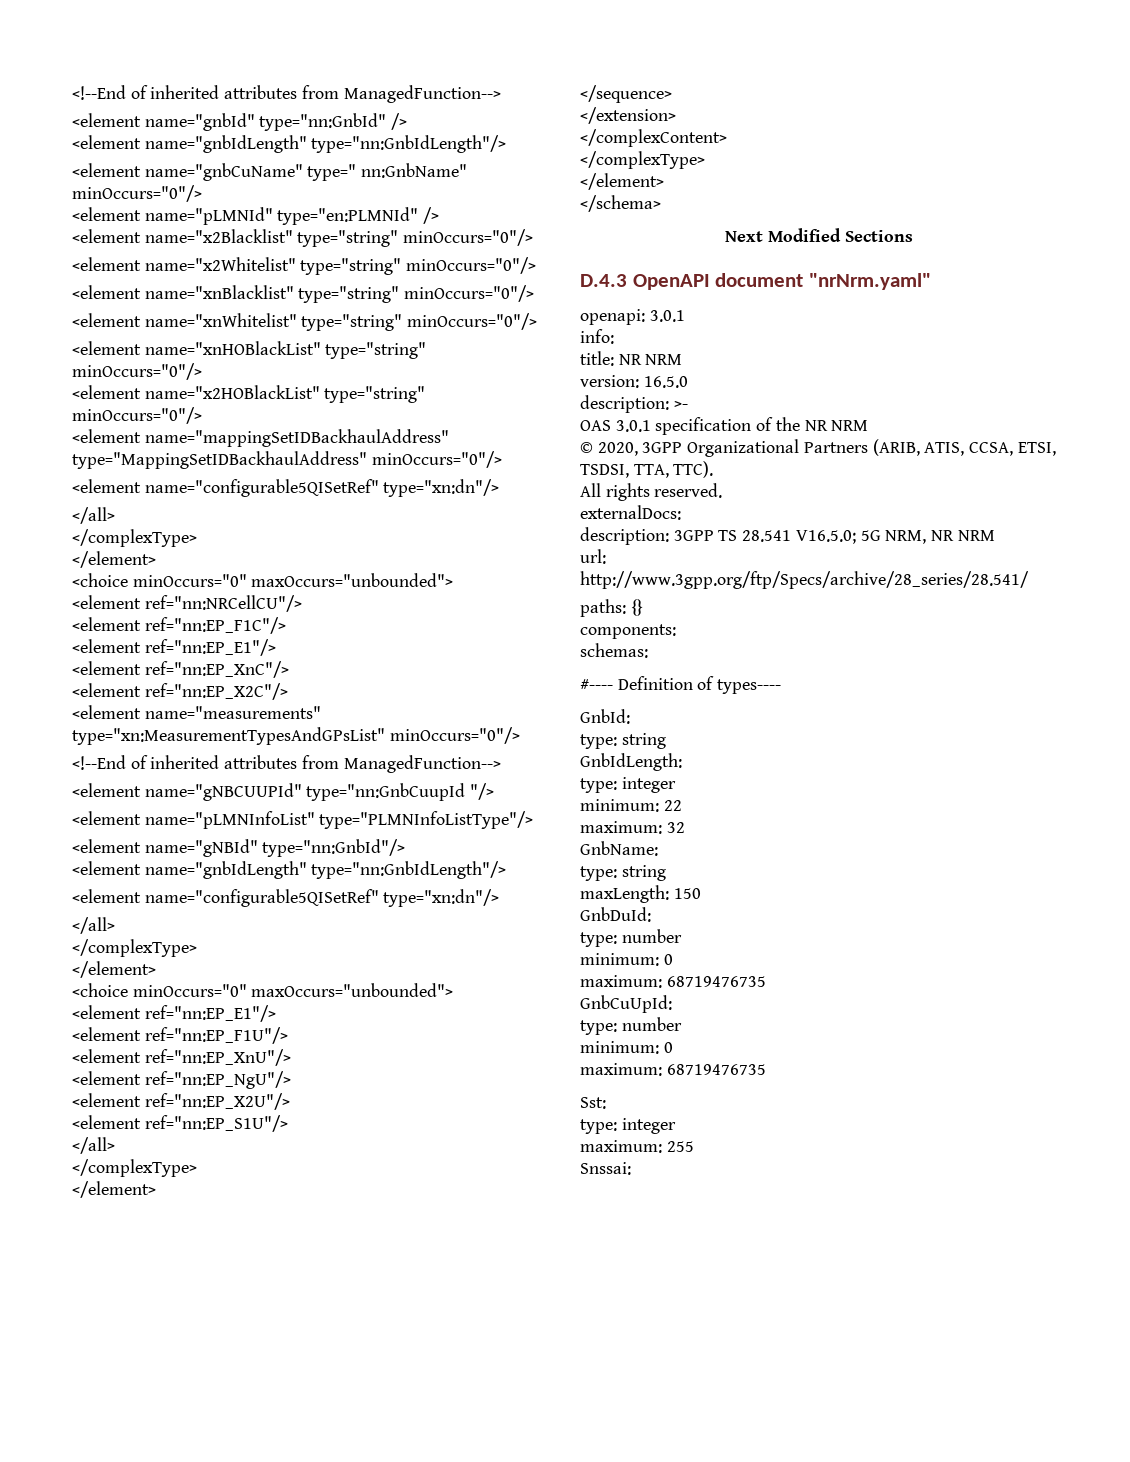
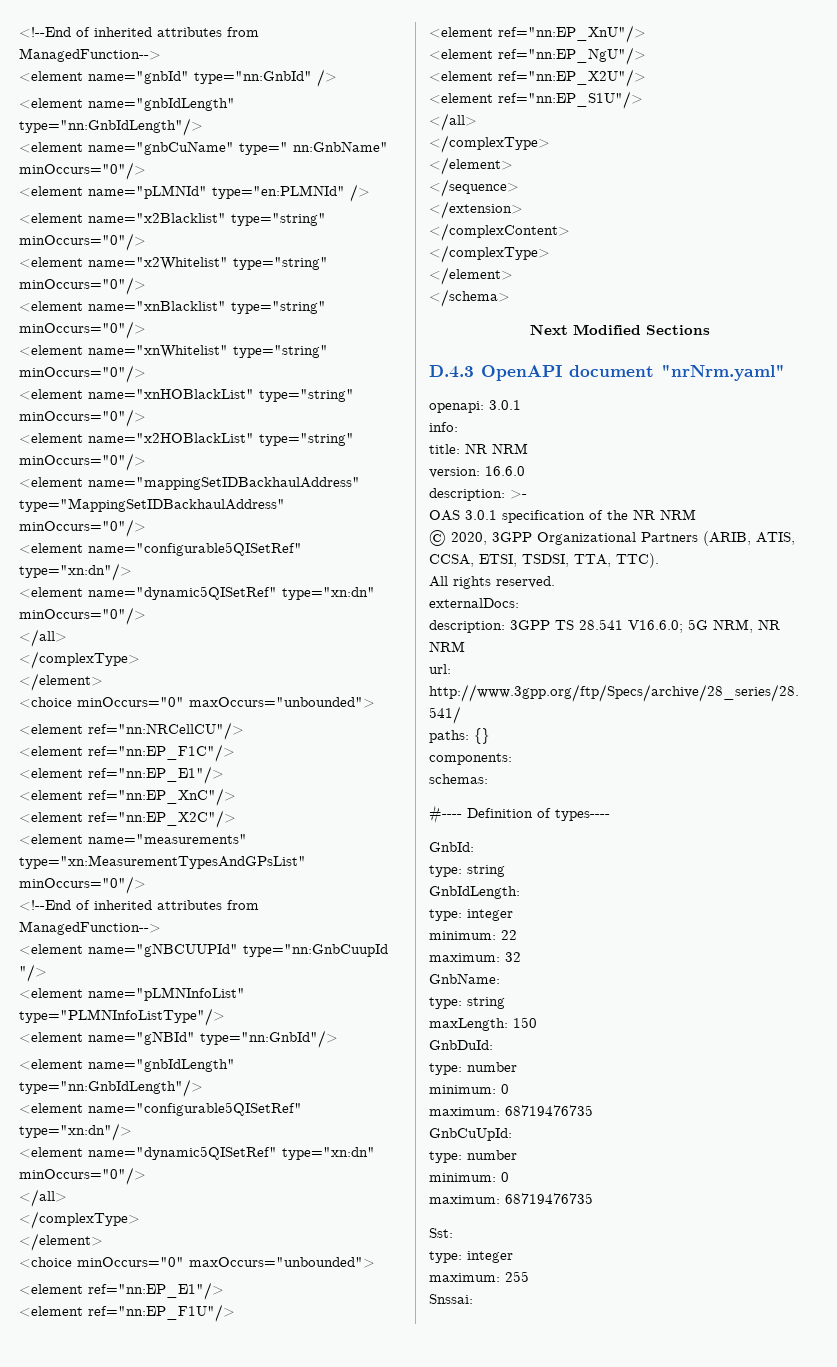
(500, 488) none -> [19,586,375,600] [19,607,146,625] // <element name="dynamic5QISetRef" type="xn:dn" minOccurs="0"/>
(500, 898) none -> [19,1146,375,1160] [19,1167,146,1185] // <element name="dynamic5QISetRef" type="xn:dn" minOccurs="0"/>
[643,376,688,388] 16.5.0 -> [485,466,525,476] 16.6.0
[795,530,856,544] V16.5.0; -> [628,620,683,633] V16.6.0;

